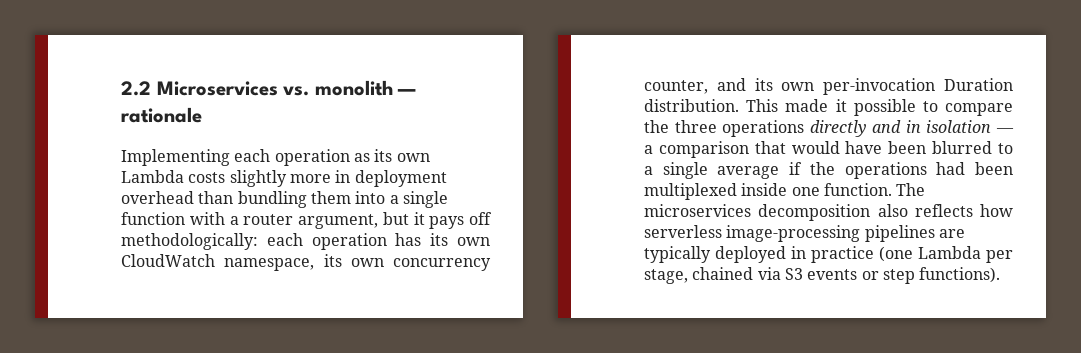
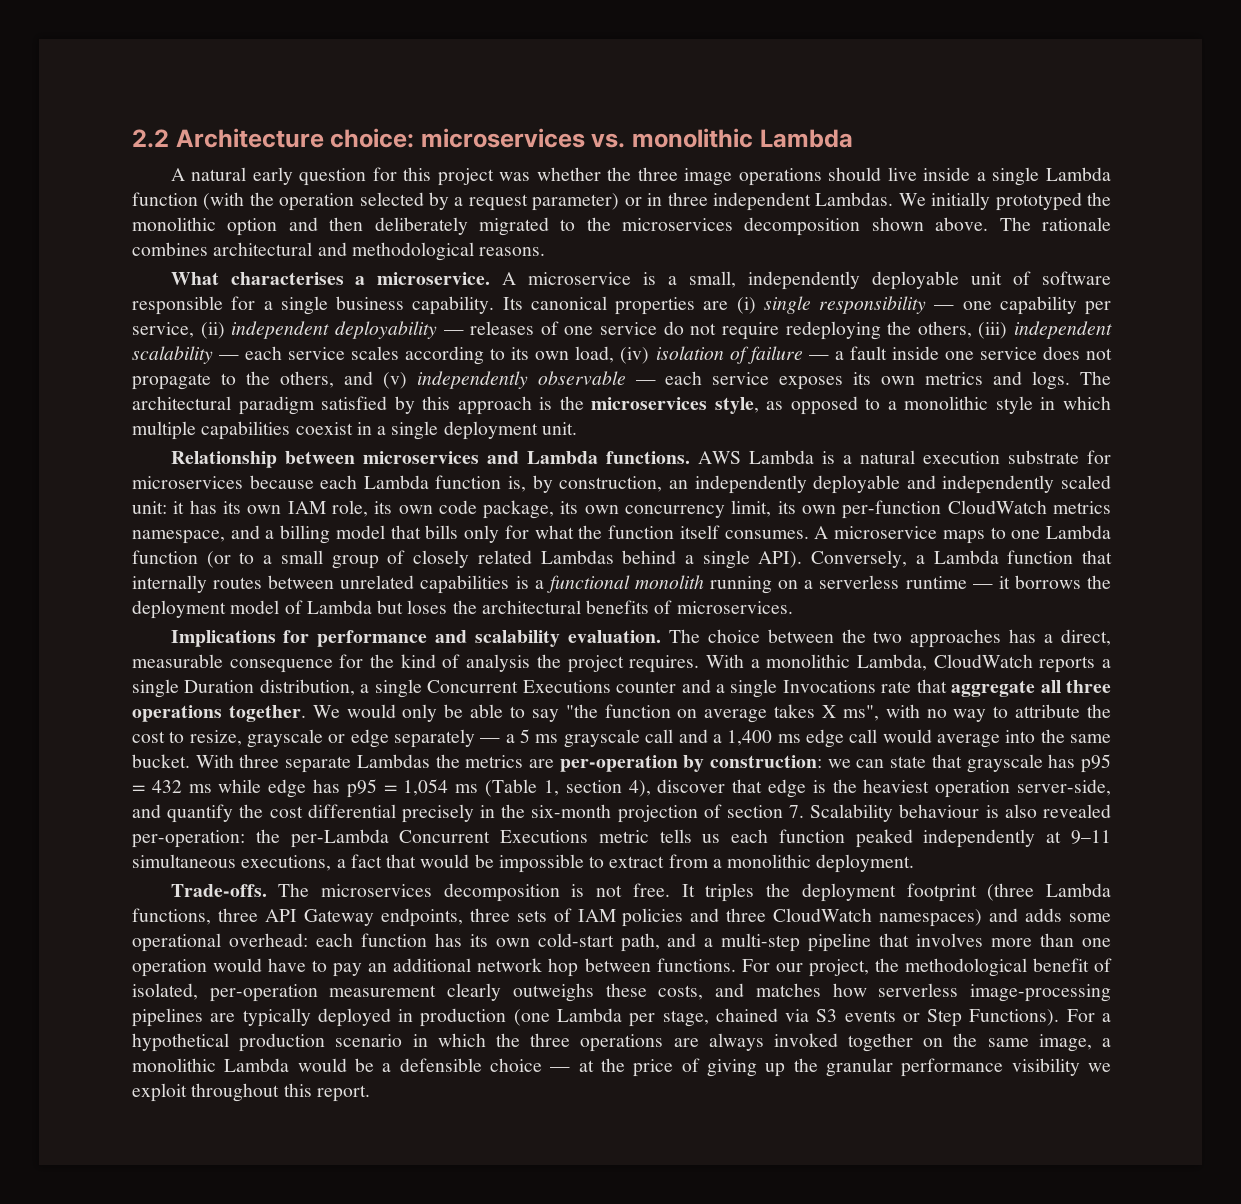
[156,80,417,96] [121,107,202,123] [121,149,430,166] [121,170,447,187] [121,191,448,208] [121,212,492,229] [121,233,490,250] [121,254,491,271] [644,78,1013,95] [644,99,1014,116] [644,120,1014,137] [644,141,1013,158] [644,162,1013,179] [644,183,926,200] [644,204,973,221] Microservices vs. monolith — rationale // Implementing each operation as its own Lambda costs slightly more in deployment overhead than bundling them into a single function with a router argument, but it pays off methodologically: each operation has its own CloudWatch namespace, its own concurrency counter, and its own per-invocation Duration distribution. This made it possible to compare the three operations directly and in isolation — a comparison that would have been blurred to a single average if the operations had been multiplexed inside one function. The microservices decomposition also reflects -> [175,128,853,148] [170,167,1112,186] [132,192,1111,211] [132,217,1111,236] [132,242,546,261] [170,271,1111,290] [132,296,1111,315] [132,321,1112,340] [132,346,1112,365] [132,371,1112,390] [132,396,1111,415] [132,421,577,440] [170,450,1112,468] [132,475,1111,494] [132,500,1111,519] [132,525,1111,544] [132,550,1112,569] [132,575,1111,594] [132,600,793,619] [170,629,1111,648] [132,654,1111,673] [132,679,1111,698] [132,704,1112,723] [132,729,1111,748] [132,754,1112,773] [132,779,1112,798] [132,804,1111,823] [132,829,1111,848] [132,854,915,873] [170,883,1111,902] [132,908,1111,927] [132,933,1112,952] [132,958,1112,977] [132,983,821,1002] Architecture choice: microservices vs. monolithic Lambda // A natural early question for this project was whether the three image operations should live inside a single Lambda function (with the operation selected by a request parameter) or in three independent Lambdas. We initially prototyped the monolithic option and then deliberately migrated to the microservices decomposition shown above. The rationale combines architectural and methodological reasons. // What characterises a microservice. A microservice is a small, independently deployable unit of software responsible for a single business capability. Its canonical properties are (i) single responsibility — one capability per service, (ii) independent deployability — releases of one service do not require redeploying the others, (iii) independent scalability — each service scales according to its own load, (iv) isolation of failure — a fault inside one service does not propagate to the others, and (v) independently observable — each service exposes its own metrics and logs. The architectural paradigm satisfied by this approach is the microservices style, as opposed to a monolithic style in which multiple capabilities coexist in a single deployment unit. // Relationship between microservices and Lambda functions. AWS Lambda is a natural execution substrate for microservices because each Lambda function is, by construction, an independently deployable and independently scaled unit: it has its own IAM role, its own code package, its own concurrency limit, its own per-function CloudWatch metrics namespace, and a billing model that bills only for what the function itself consumes. A microservice maps to one Lambda function (or to a small group of closely related Lambdas behind a single API). Conversely, a Lambda function that internally routes between unrelated capabilities is a functional monolith running on a serverless runtime — it borrows the deployment model of Lambda but loses the architectural benefits of microservices. // Implications for performance and scalability evaluation. The choice between the two approaches has a direct, measurable consequence for the kind of analysis the project requires. With a monolithic Lambda, CloudWatch reports a single Duration distribution, a single Concurrent Executions counter and a single Invocations rate that aggregate all three operations together. We would only be able to say "the function on average takes X ms", with no way to attribute the cost to resize, grayscale or edge separately — a 5 ms grayscale call and a 1,400 ms edge call would average into the same bucket. With three separate Lambdas the metrics are per-operation by construction: we can state that grayscale has p95 = 432 ms while edge has p95 = 1,054 ms (Table 1, section 4), discover that edge is the heaviest operation server-side, and quantify the cost differential precisely in the six-month projection of section 7. Scalability behaviour is also revealed per-operation: the per-Lambda Concurrent Executions metric tells us each function peaked independently at 9–11 simultaneous executions, a fact that would be impossible to extract from a monolithic deployment. // Trade-offs. The microservices decomposition is not free. It triples the deployment footprint (three Lambda functions, three API Gateway endpoints, three sets of IAM policies and three CloudWatch namespaces) and adds some operational overhead: each function has its own cold-start path, and a multi-step pipeline that involves more than one operation would have to pay an additional network hop between functions. For our project, the methodological benefit of isolated, per-operation measurement clearly outweighs these costs, and matches
[811,246,874,263] practice -> [420,1008,507,1027] production
[882,267,1001,284] step functions). -> [927,1009,1112,1027] [132,1033,1111,1052] [132,1058,1112,1077] [132,1083,370,1102] Step Functions). For a hypothetical production scenario in which the three operations are always invoked together on the same image, a monolithic Lambda would be a defensible choice — at the price of giving up the granular performance visibility we exploit throughout this report.

